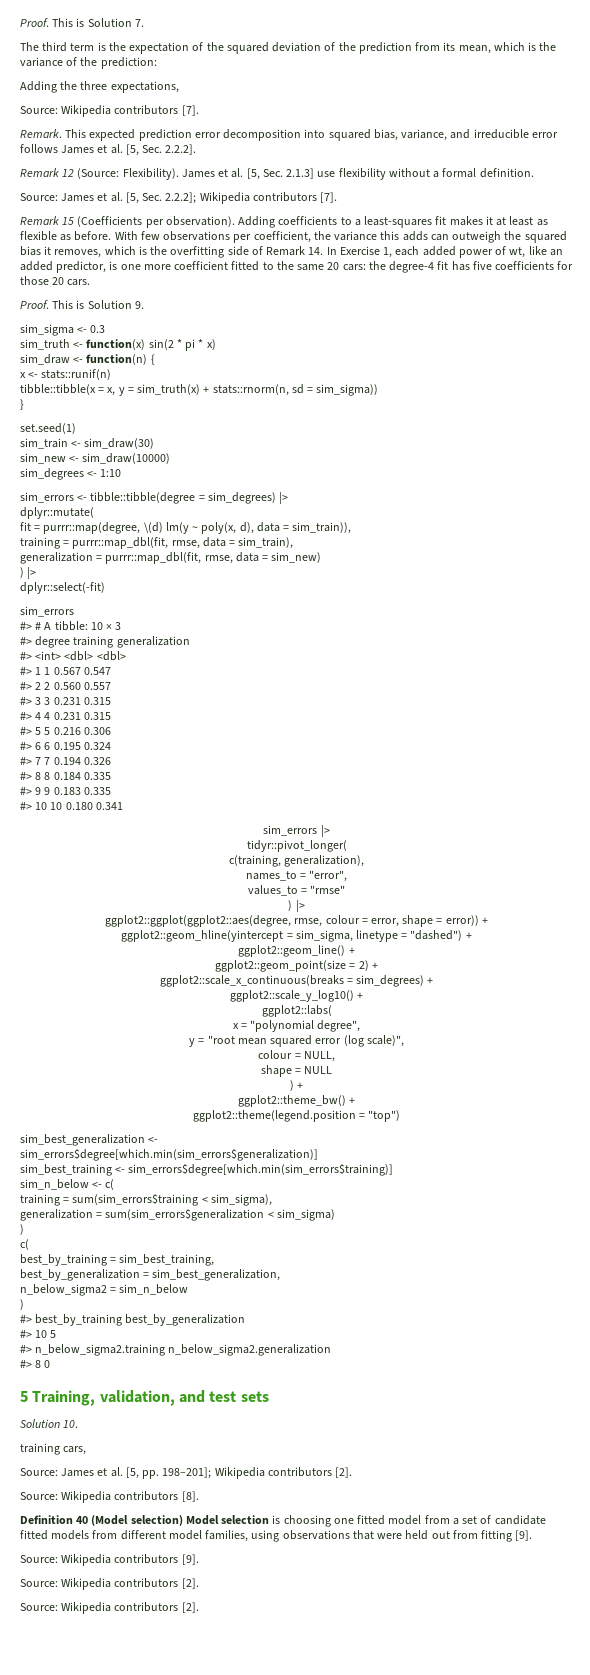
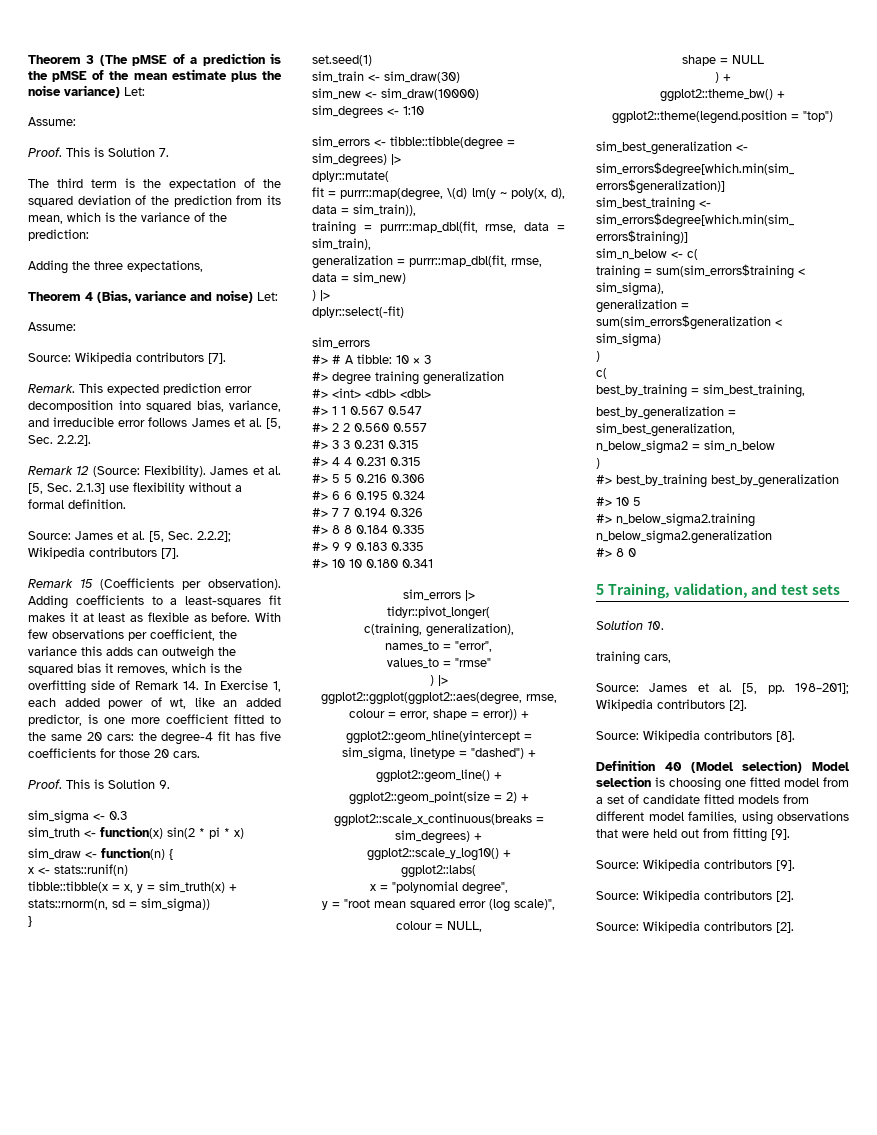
(20, 22) none -> [28,53,281,66] [28,69,282,82] [28,85,145,98] [28,117,76,126] Theorem 3 (The pMSE of a prediction is the pMSE of the mean estimate plus the noise variance) Let: // Assume: //
(179, 87) none -> [28,290,278,303] [28,322,76,331] // Theorem 4 (Bias, variance and noise) Let: // Assume:

